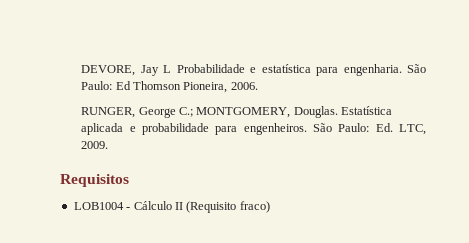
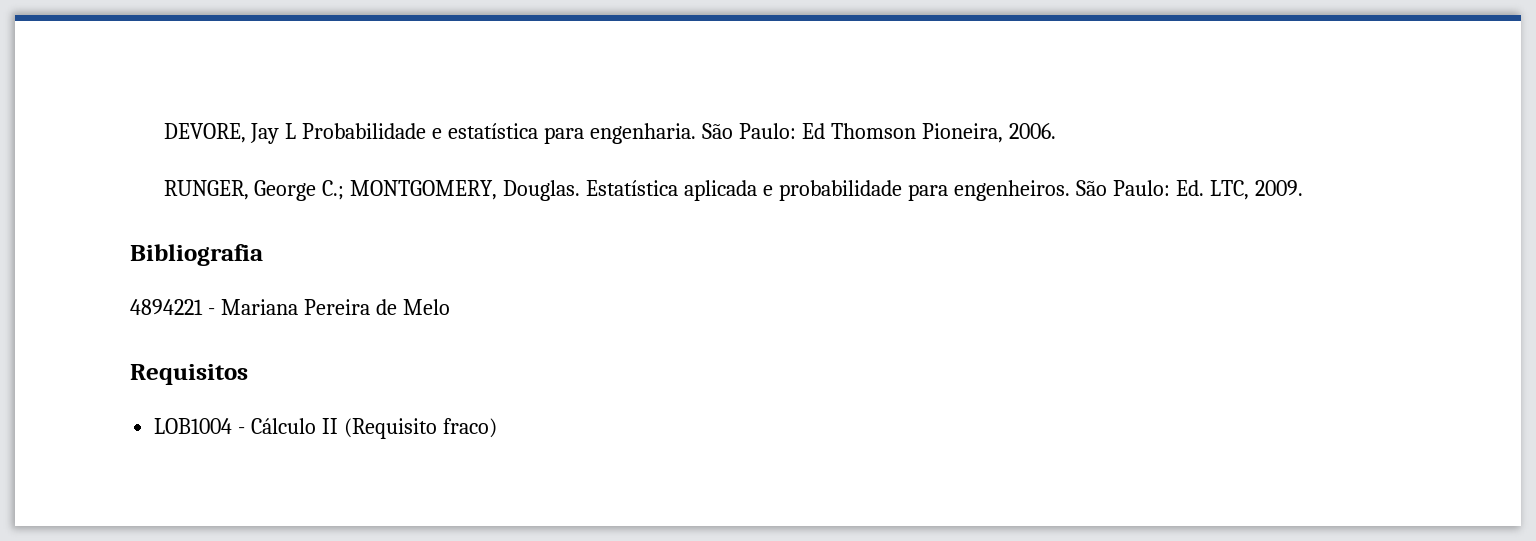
(109, 145) none -> [130,244,263,266] [130,299,450,315] // Bibliografia // 4894221 - Mariana Pereira de Melo

